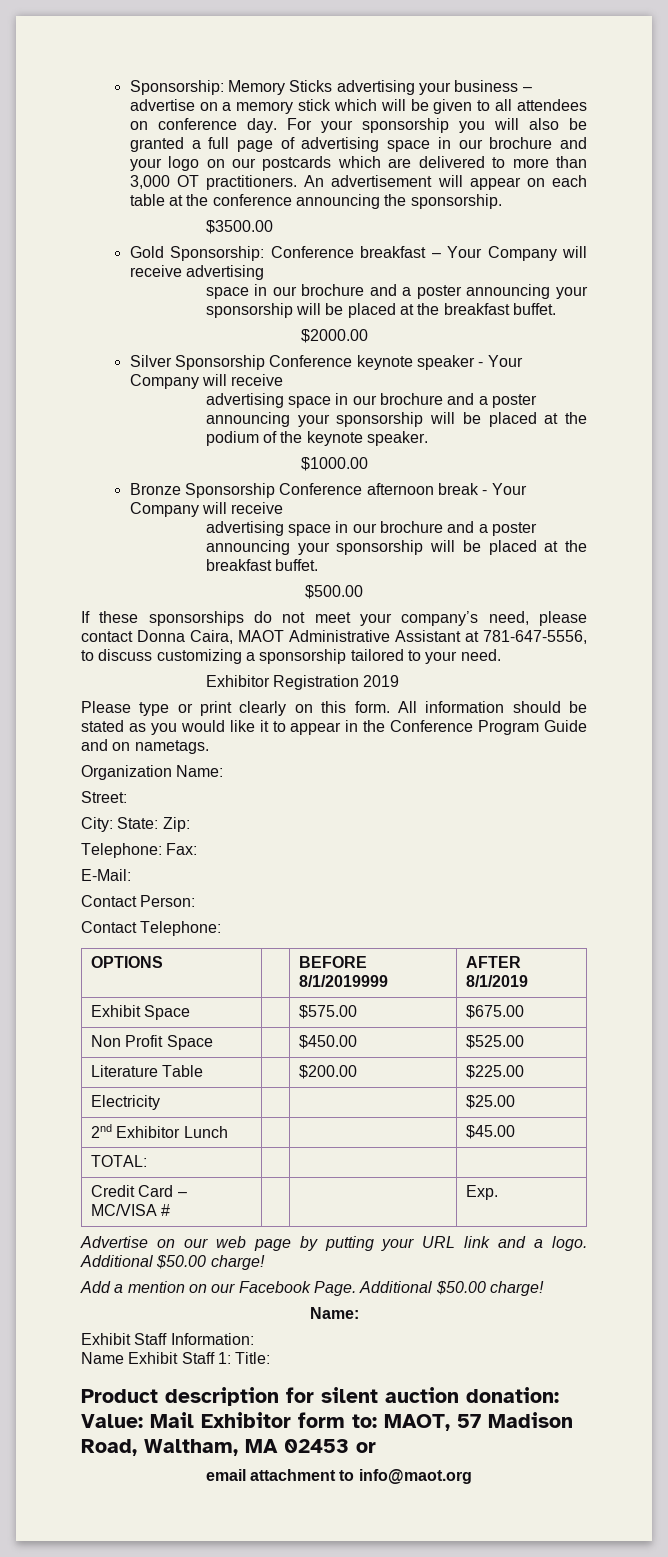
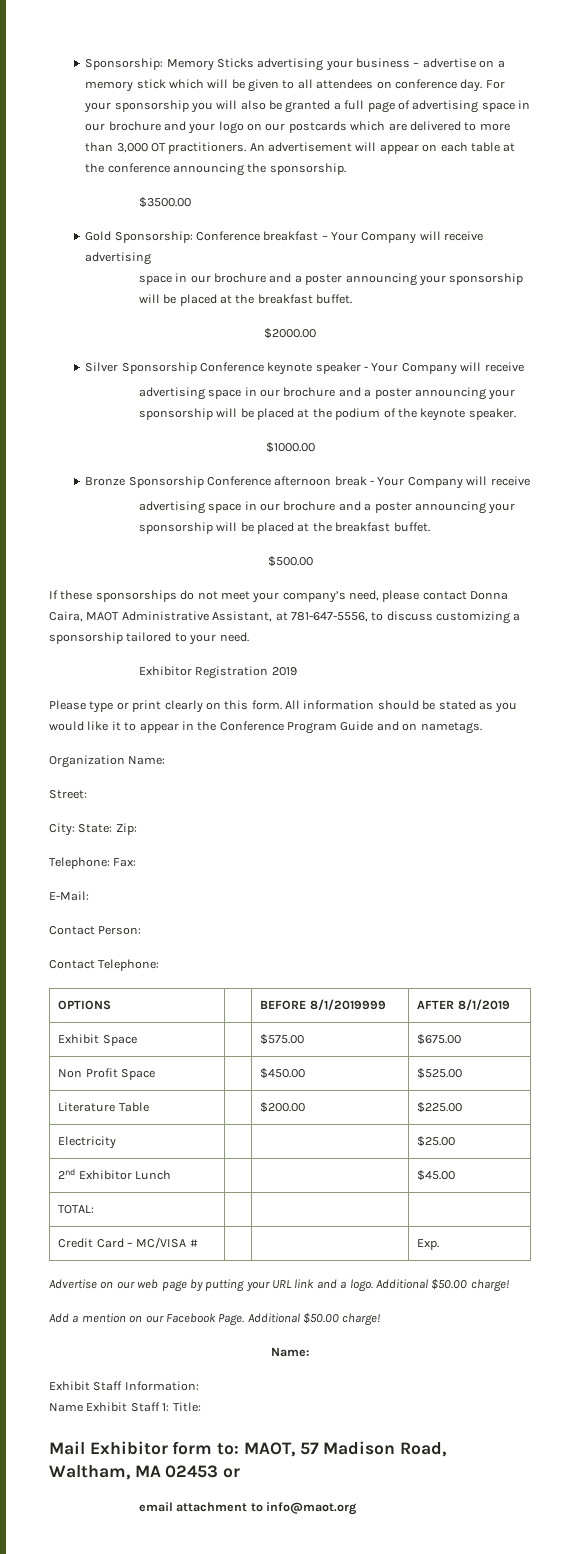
[395,630,461,642] Assistant -> [212,611,273,622] Assistant,
[81,1387,559,1406] [81,1414,143,1428] Product description for silent auction donation: Value: -> (201, 1407) none

